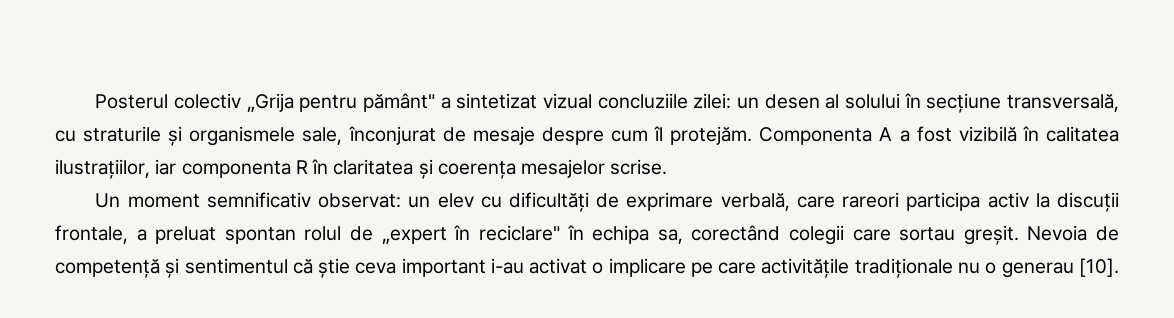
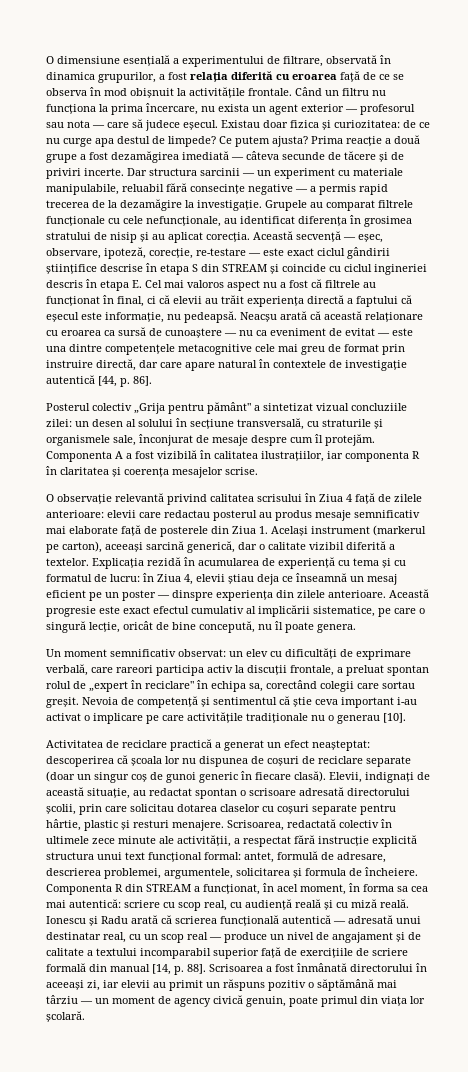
(95, 101) none -> [46,55,391,67] [46,71,404,83] [46,87,386,98] [46,103,415,115] [46,119,430,131] [46,135,420,147] [46,151,404,163] [46,168,403,179] [46,183,388,195] [46,199,413,211] [46,215,412,227] [46,231,383,243] [46,247,390,259] [46,263,427,275] [46,279,376,291] [46,295,412,307] [46,311,423,323] [46,327,413,338] [46,344,405,355] [46,359,407,371] [46,375,152,387] O dimensiune esențială a experimentului de filtrare, observată în dinamica grupurilor, a fost relația diferită cu eroarea față de ce se observa în mod obișnuit la activitățile frontale. Când un filtru nu funcționa la prima încercare, nu exista un agent exterior — profesorul sau nota — care să judece eșecul. Existau doar fizica și curiozitatea: de ce nu curge apa destul de limpede? Ce putem ajusta? Prima reacție a două grupe a fost dezamăgirea imediată — câteva secunde de tăcere și de priviri incerte. Dar structura sarcinii — un experiment cu materiale manipulabile, reluabil fără consecințe negative — a permis rapid trecerea de la dezamăgire la investigație. Grupele au comparat filtrele funcționale cu cele nefuncționale, au identificat diferența în grosimea stratului de nisip și au aplicat corecția. Această secvență — eșec, observare, ipoteză, corecție, re-testare — este exact ciclul gândirii științifice descrise în etapa S din STREAM și coincide cu ciclul ingineriei descris în etapa E. Cel mai valoros aspect nu a fost că filtrele au funcționat în final, ci că elevii au trăit experiența directă a faptului că eșecul este informație, nu pedeapsă. Neacșu arată că această relaționare cu eroarea ca sursă de cunoaștere — nu ca eveniment de evitat — este una dintre competențele metacognitive cele mai greu de format prin instruire directă, dar care apare natural în contextele de investigație autentică [44, p. 86]. //
(668, 167) none -> [46,493,422,505] [46,510,420,521] [46,525,426,537] [46,541,395,553] [46,557,406,569] [46,573,397,585] [46,589,429,601] [46,605,425,617] [46,621,356,633] // O observație relevantă privind calitatea scrisului în Ziua 4 față de zilele anterioare: elevii care redactau posterul au produs mesaje semnificativ mai elaborate față de posterele din Ziua 1. Același instrument (markerul pe carton), aceeași sarcină generică, dar o calitate vizibil diferită a textelor. Explicația rezidă în acumularea de experiență cu tema și cu formatul de lucru: în Ziua 4, elevii știau deja ce înseamnă un mesaj eficient pe un poster — dinspre experiența din zilele anterioare. Această progresie este exact efectul cumulativ al implicării sistematice, pe care o singură lecție, oricât de bine concepută, nu îl poate genera.
(1119, 267) none -> [46,739,370,751] [46,755,411,767] [46,771,430,783] [46,787,410,799] [46,804,396,815] [46,819,392,831] [46,835,417,847] [46,851,386,863] [46,867,418,879] [46,883,428,895] [46,899,409,911] [46,915,421,926] [46,932,421,943] [46,947,408,959] [46,963,427,975] [46,979,397,991] [46,995,425,1007] [46,1011,85,1022] // Activitatea de reciclare practică a generat un efect neașteptat: descoperirea că școala lor nu dispunea de coșuri de reciclare separate (doar un singur coș de gunoi generic în fiecare clasă). Elevii, indignați de această situație, au redactat spontan o scrisoare adresată directorului școlii, prin care solicitau dotarea claselor cu coșuri separate pentru hârtie, plastic și resturi menajere. Scrisoarea, redactată colectiv în ultimele zece minute ale activității, a respectat fără instrucție explicită structura unui text funcțional formal: antet, formulă de adresare, descrierea problemei, argumentele, solicitarea și formula de încheiere. Componenta R din STREAM a funcționat, în acel moment, în forma sa cea mai autentică: scriere cu scop real, cu audiență reală și cu miză reală. Ionescu și Radu arată că scrierea funcțională autentică — adresată unui destinatar real, cu un scop real — produce un nivel de angajament și de calitate a textului incomparabil superior față de exercițiile de scriere formală din manual [14, p. 88]. Scrisoarea a fost înmânată directorului în aceeași zi, iar elevii au primit un răspuns pozitiv o săptămână mai târziu — un moment de agency civică genuin, poate primul din viața lor școlară.

